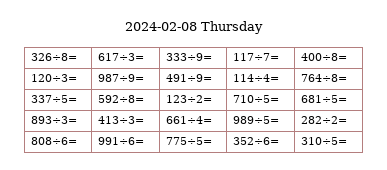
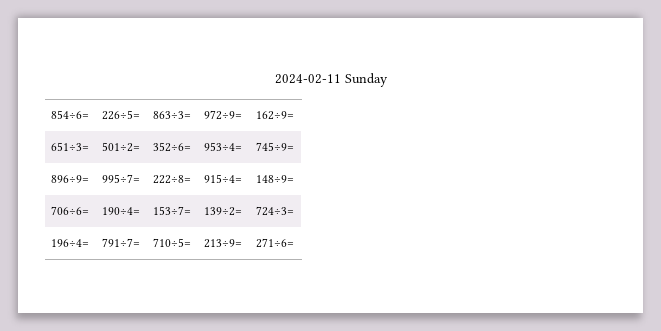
[125,21,263,34] [31,53,78,61] [98,53,145,61] [166,53,213,61] [233,53,280,61] [301,53,348,61] [31,74,78,82] [98,74,145,82] [166,74,213,82] [233,74,280,82] [301,74,348,82] [31,95,78,103] [98,95,145,103] [166,95,213,103] [233,95,280,103] [301,95,348,103] [31,116,78,124] [98,116,145,124] [166,116,213,124] [233,116,280,124] [301,116,348,124] [31,137,78,145] [98,137,145,145] [166,137,213,145] [233,137,280,145] [301,137,348,145] 2024-02-08 Thursday // 326÷8= | 617÷3= | 333÷9= | 117÷7= | 400÷8= // 120÷3= | 987÷9= | 491÷9= | 114÷4= | 764÷8= // 337÷5= | 592÷8= | 123÷2= | 710÷5= | 681÷5= // 893÷3= | 413÷3= | 661÷4= | 989÷5= | 282÷2= // 808÷6= | 991÷6= | 775÷5= | 352÷6= | 310÷5= -> [274,73,388,87] [51,110,90,119] [102,110,141,120] [153,111,192,119] [204,110,243,120] [256,111,295,120] [51,142,90,151] [102,142,141,152] [153,142,192,152] [204,142,243,151] [256,142,295,151] [51,175,90,183] [102,174,141,183] [153,175,192,184] [204,174,243,183] [256,175,295,183] [51,206,90,215] [102,207,141,215] [153,206,192,215] [204,207,243,216] [256,206,295,216] [51,239,90,247] [102,238,141,247] [153,238,192,247] [204,239,243,248] [256,238,295,248] 2024-02-11 Sunday // 854÷6= | 226÷5= | 863÷3= | 972÷9= | 162÷9= // 651÷3= | 501÷2= | 352÷6= | 953÷4= | 745÷9= // 896÷9= | 995÷7= | 222÷8= | 915÷4= | 148÷9= // 706÷6= | 190÷4= | 153÷7= | 139÷2= | 724÷3= // 196÷4= | 791÷7= | 710÷5= | 213÷9= | 271÷6=

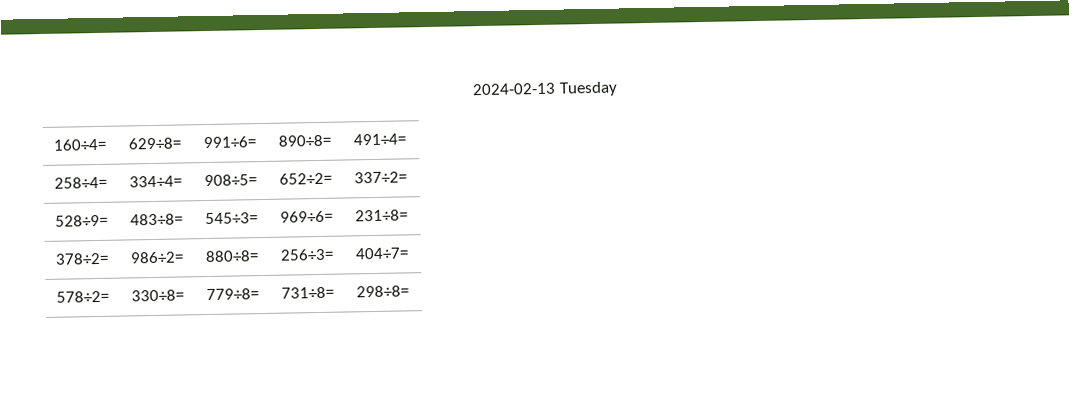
[274,73,388,87] [51,110,90,119] [102,110,141,120] [153,111,192,119] [204,110,243,120] [256,111,295,120] [51,142,90,151] [102,142,141,152] [153,142,192,152] [204,142,243,151] [256,142,295,151] [51,175,90,183] [102,174,141,183] [153,175,192,184] [204,174,243,183] [256,175,295,183] [51,206,90,215] [102,207,141,215] [153,206,192,215] [204,207,243,216] [256,206,295,216] [51,239,90,247] [102,238,141,247] [153,238,192,247] [204,239,243,248] [256,238,295,248] 2024-02-11 Sunday // 854÷6= | 226÷5= | 863÷3= | 972÷9= | 162÷9= // 651÷3= | 501÷2= | 352÷6= | 953÷4= | 745÷9= // 896÷9= | 995÷7= | 222÷8= | 915÷4= | 148÷9= // 706÷6= | 190÷4= | 153÷7= | 139÷2= | 724÷3= // 196÷4= | 791÷7= | 710÷5= | 213÷9= | 271÷6= -> [472,81,618,97] [53,138,108,151] [128,137,182,150] [203,136,257,149] [278,134,332,147] [353,133,407,146] [54,176,108,189] [129,175,183,188] [204,174,258,187] [279,172,333,185] [354,171,408,184] [55,214,109,227] [130,213,184,226] [205,212,259,225] [280,210,334,223] [355,209,409,222] [55,252,110,265] [130,251,185,264] [205,250,260,263] [280,248,335,261] [355,247,410,260] [56,290,110,303] [131,289,185,302] [206,288,260,301] [281,286,335,299] [356,285,410,298] 2024-02-13 Tuesday // 160÷4= | 629÷8= | 991÷6= | 890÷8= | 491÷4= // 258÷4= | 334÷4= | 908÷5= | 652÷2= | 337÷2= // 528÷9= | 483÷8= | 545÷3= | 969÷6= | 231÷8= // 378÷2= | 986÷2= | 880÷8= | 256÷3= | 404÷7= // 578÷2= | 330÷8= | 779÷8= | 731÷8= | 298÷8=

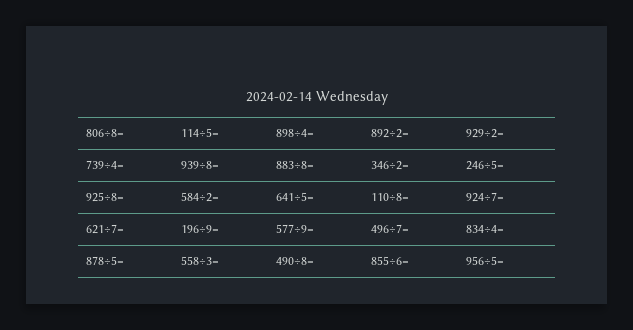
[472,81,618,97] [53,138,108,151] [128,137,182,150] [203,136,257,149] [278,134,332,147] [353,133,407,146] [54,176,108,189] [129,175,183,188] [204,174,258,187] [279,172,333,185] [354,171,408,184] [55,214,109,227] [130,213,184,226] [205,212,259,225] [280,210,334,223] [355,209,409,222] [55,252,110,265] [130,251,185,264] [205,250,260,263] [280,248,335,261] [355,247,410,260] [56,290,110,303] [131,289,185,302] [206,288,260,301] [281,286,335,299] [356,285,410,298] 2024-02-13 Tuesday // 160÷4= | 629÷8= | 991÷6= | 890÷8= | 491÷4= // 258÷4= | 334÷4= | 908÷5= | 652÷2= | 337÷2= // 528÷9= | 483÷8= | 545÷3= | 969÷6= | 231÷8= // 378÷2= | 986÷2= | 880÷8= | 256÷3= | 404÷7= // 578÷2= | 330÷8= | 779÷8= | 731÷8= | 298÷8= -> [245,91,388,105] [86,129,125,137] [181,128,220,137] [276,129,315,137] [371,129,410,138] [466,129,505,138] [86,160,125,169] [181,161,220,169] [276,161,315,169] [371,161,410,170] [466,160,505,170] [86,192,125,202] [181,192,220,202] [276,192,315,201] [371,193,410,201] [466,192,505,202] [86,224,125,234] [181,225,220,233] [276,224,315,233] [371,224,410,233] [466,225,505,233] [86,256,125,265] [181,256,220,265] [276,257,315,265] [371,256,410,265] [466,256,505,265] 2024-02-14 Wednesday // 806÷8= | 114÷5= | 898÷4= | 892÷2= | 929÷2= // 739÷4= | 939÷8= | 883÷8= | 346÷2= | 246÷5= // 925÷8= | 584÷2= | 641÷5= | 110÷8= | 924÷7= // 621÷7= | 196÷9= | 577÷9= | 496÷7= | 834÷4= // 878÷5= | 558÷3= | 490÷8= | 855÷6= | 956÷5=

